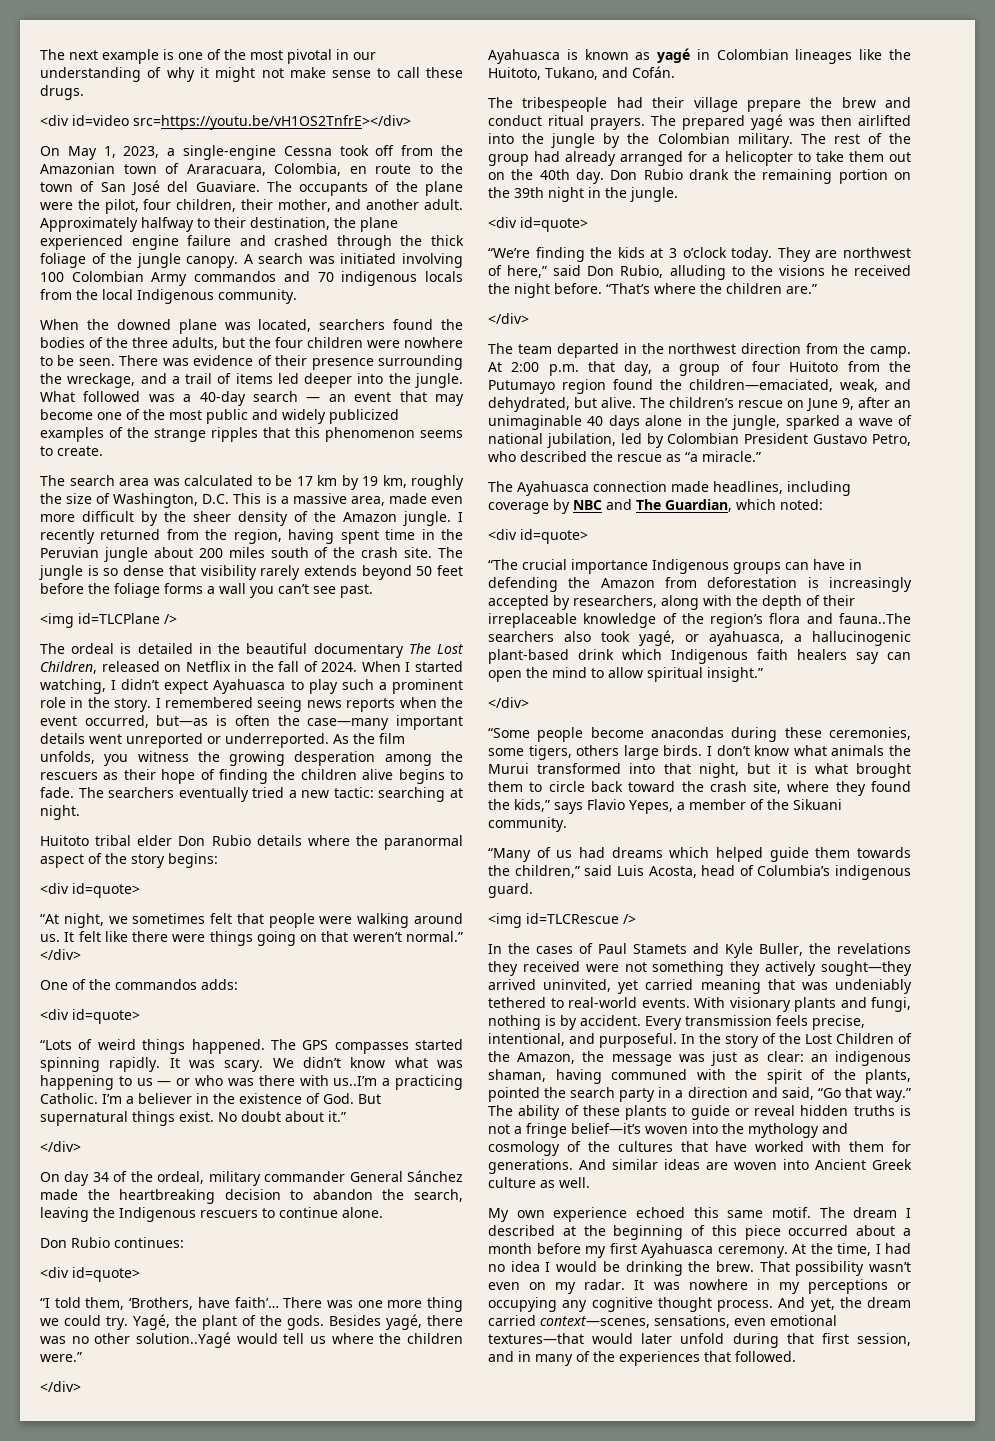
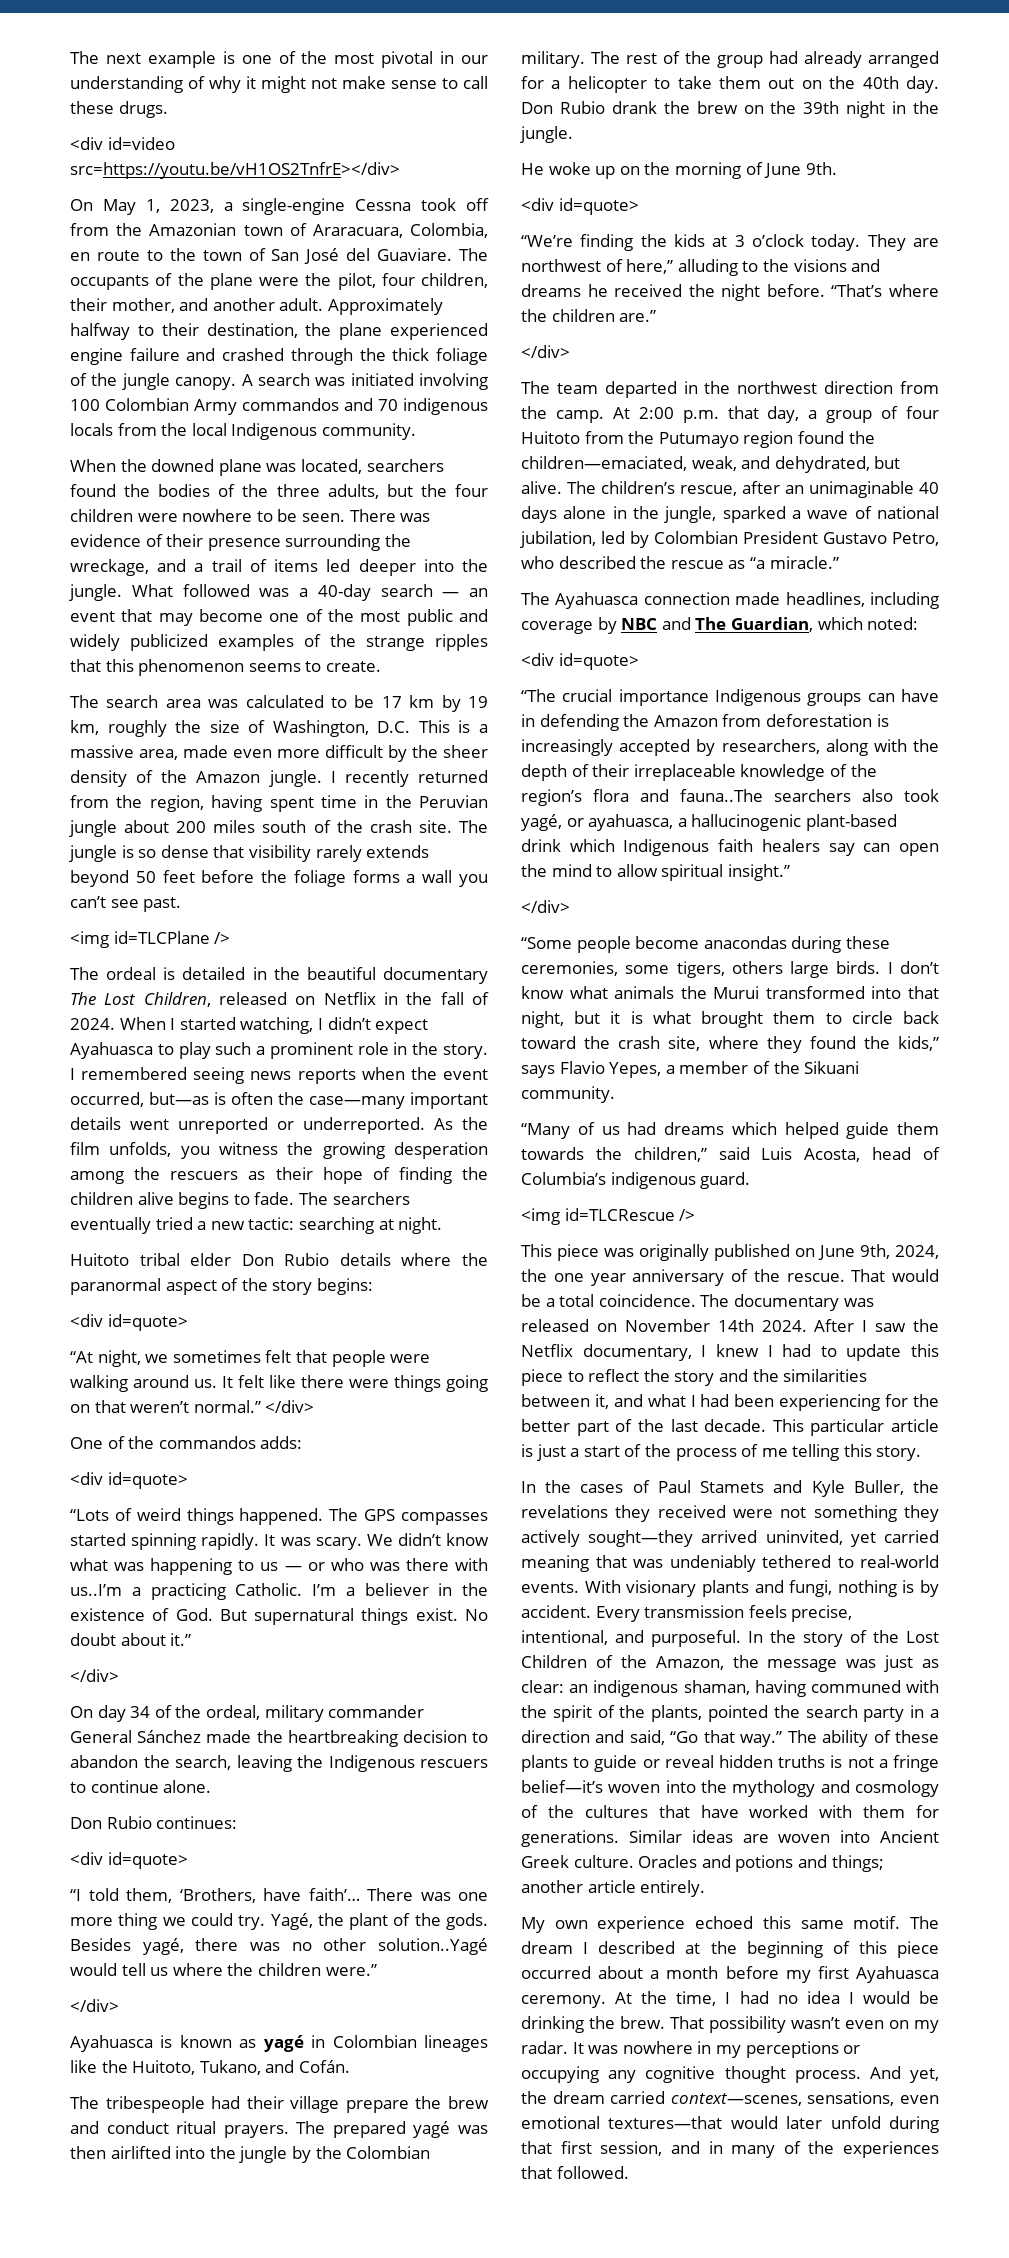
[762,169,888,184] remaining portion -> [696,101,738,114] brew
(678, 194) none -> [521,162,837,179] // He woke up on the morning of June 9th.
[553,265,664,278] said Don Rubio, -> (674, 266) none
(825, 270) none -> [851,259,881,272] [521,284,581,297] and dreams
[738,398,854,412] rescue on June 9, -> [680,485,737,496] rescue,
(636, 919) none -> [521,1244,939,1261] [521,1269,939,1286] [521,1294,874,1311] [521,1319,939,1332] [521,1344,939,1361] [521,1369,868,1386] [521,1394,939,1411] [521,1419,939,1436] [521,1444,922,1461] // This piece was originally published on June 9th, 2024, the one year anniversary of the rescue. That would be a total coincidence. The documentary was released on November 14th 2024. After I saw the Netflix documentary, I knew I had to update this piece to reflect the story and the similarities between it, and what I had been experiencing for the better part of the last decade. This particular article is just a start of the process of me telling this story.
[579,1159,658,1170] And similar -> [628,1830,682,1843] Similar
[488,1177,590,1188] culture as well. -> [573,1855,884,1872] [521,1880,706,1897] culture. Oracles and potions and things; another article entirely.

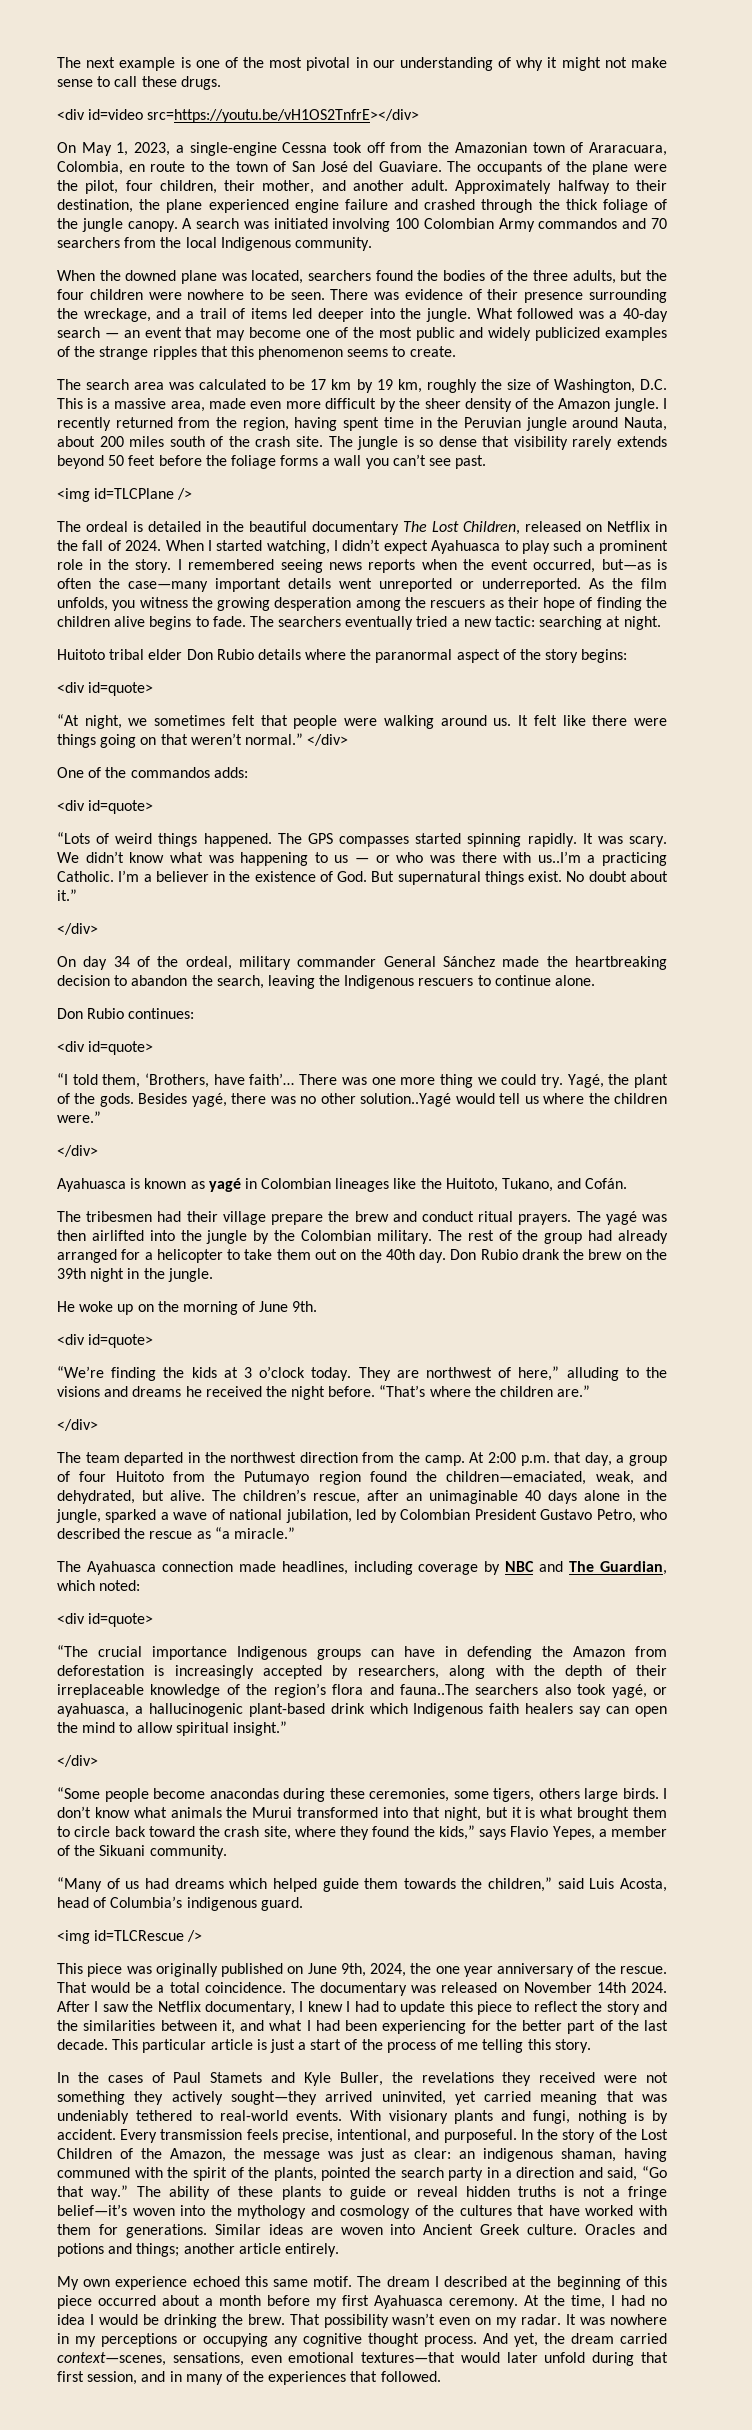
[403,398,488,415] [70,423,113,436] indigenous locals -> [57,237,120,248] searchers
(117, 828) none -> [572,417,667,431] around Nauta,
[105,2096,205,2113] tribespeople -> [86,1211,153,1222] tribesmen
[332,2121,406,2138] prepared -> (601, 1216) none

